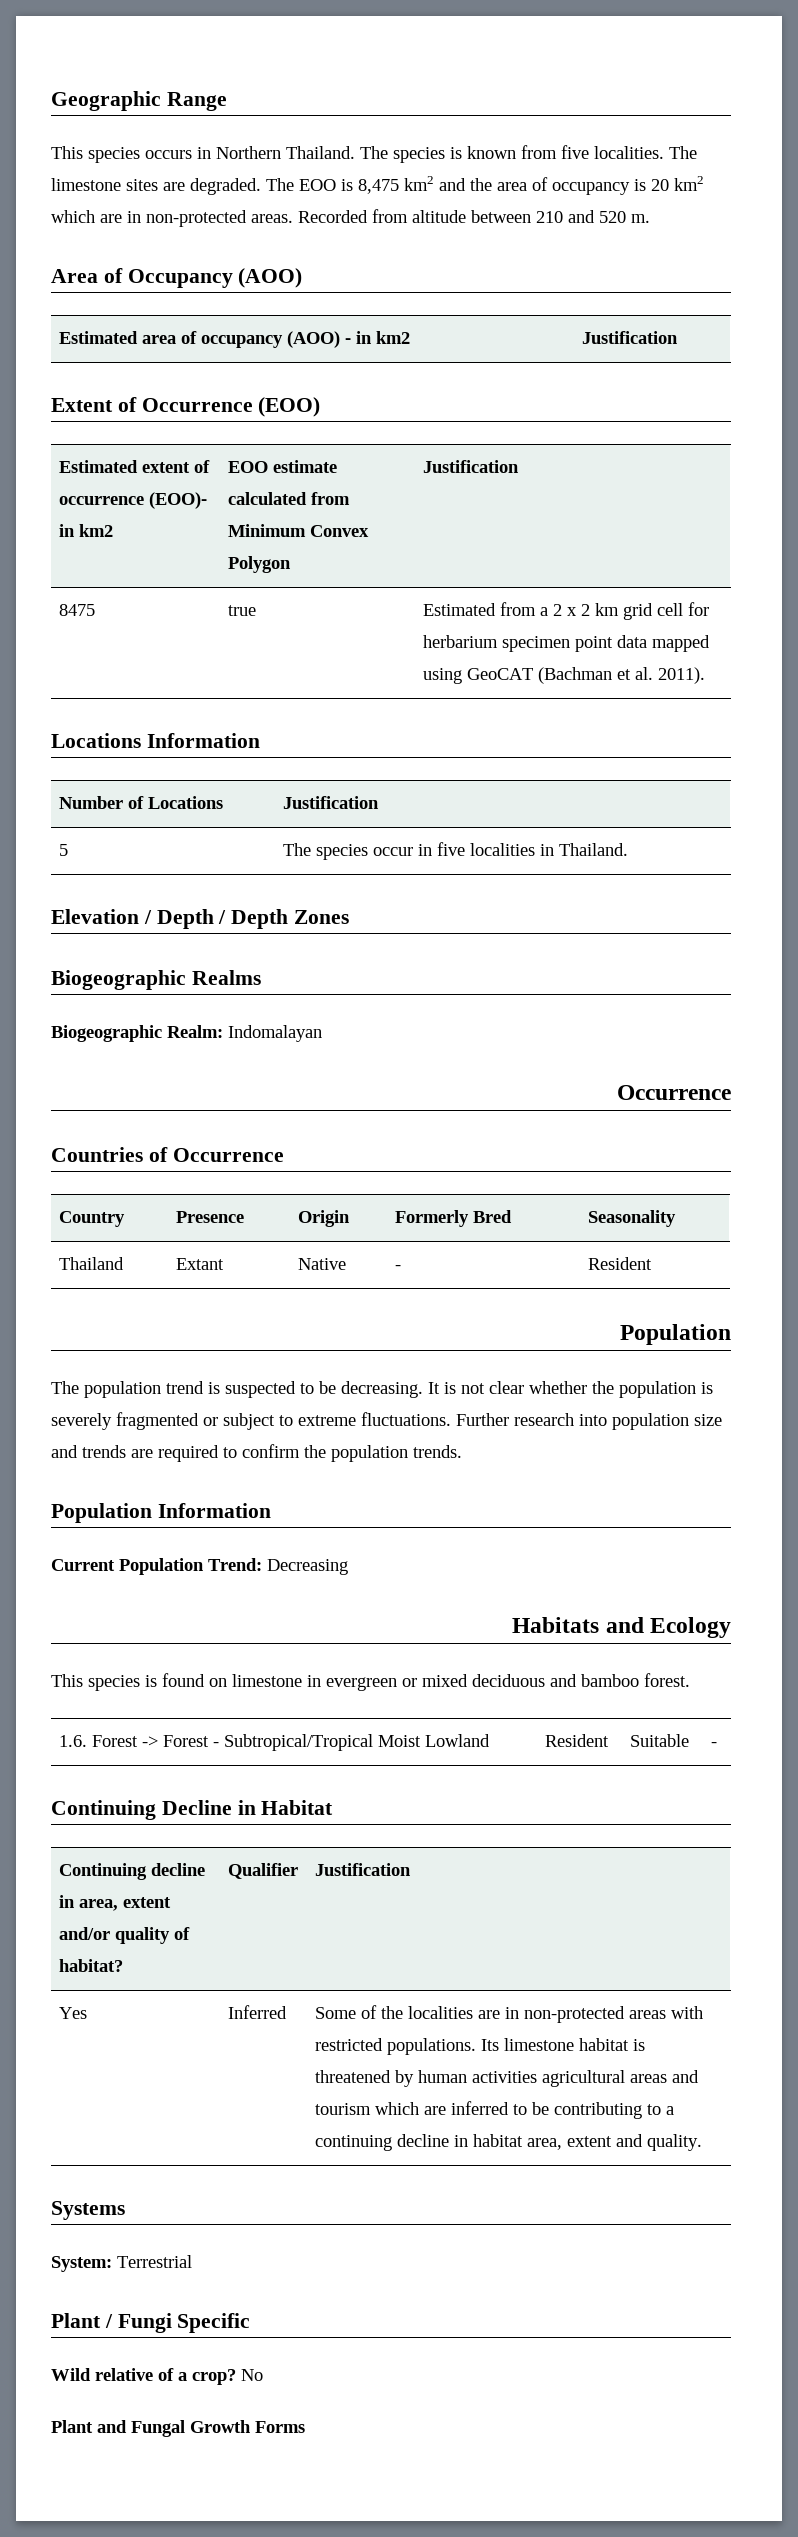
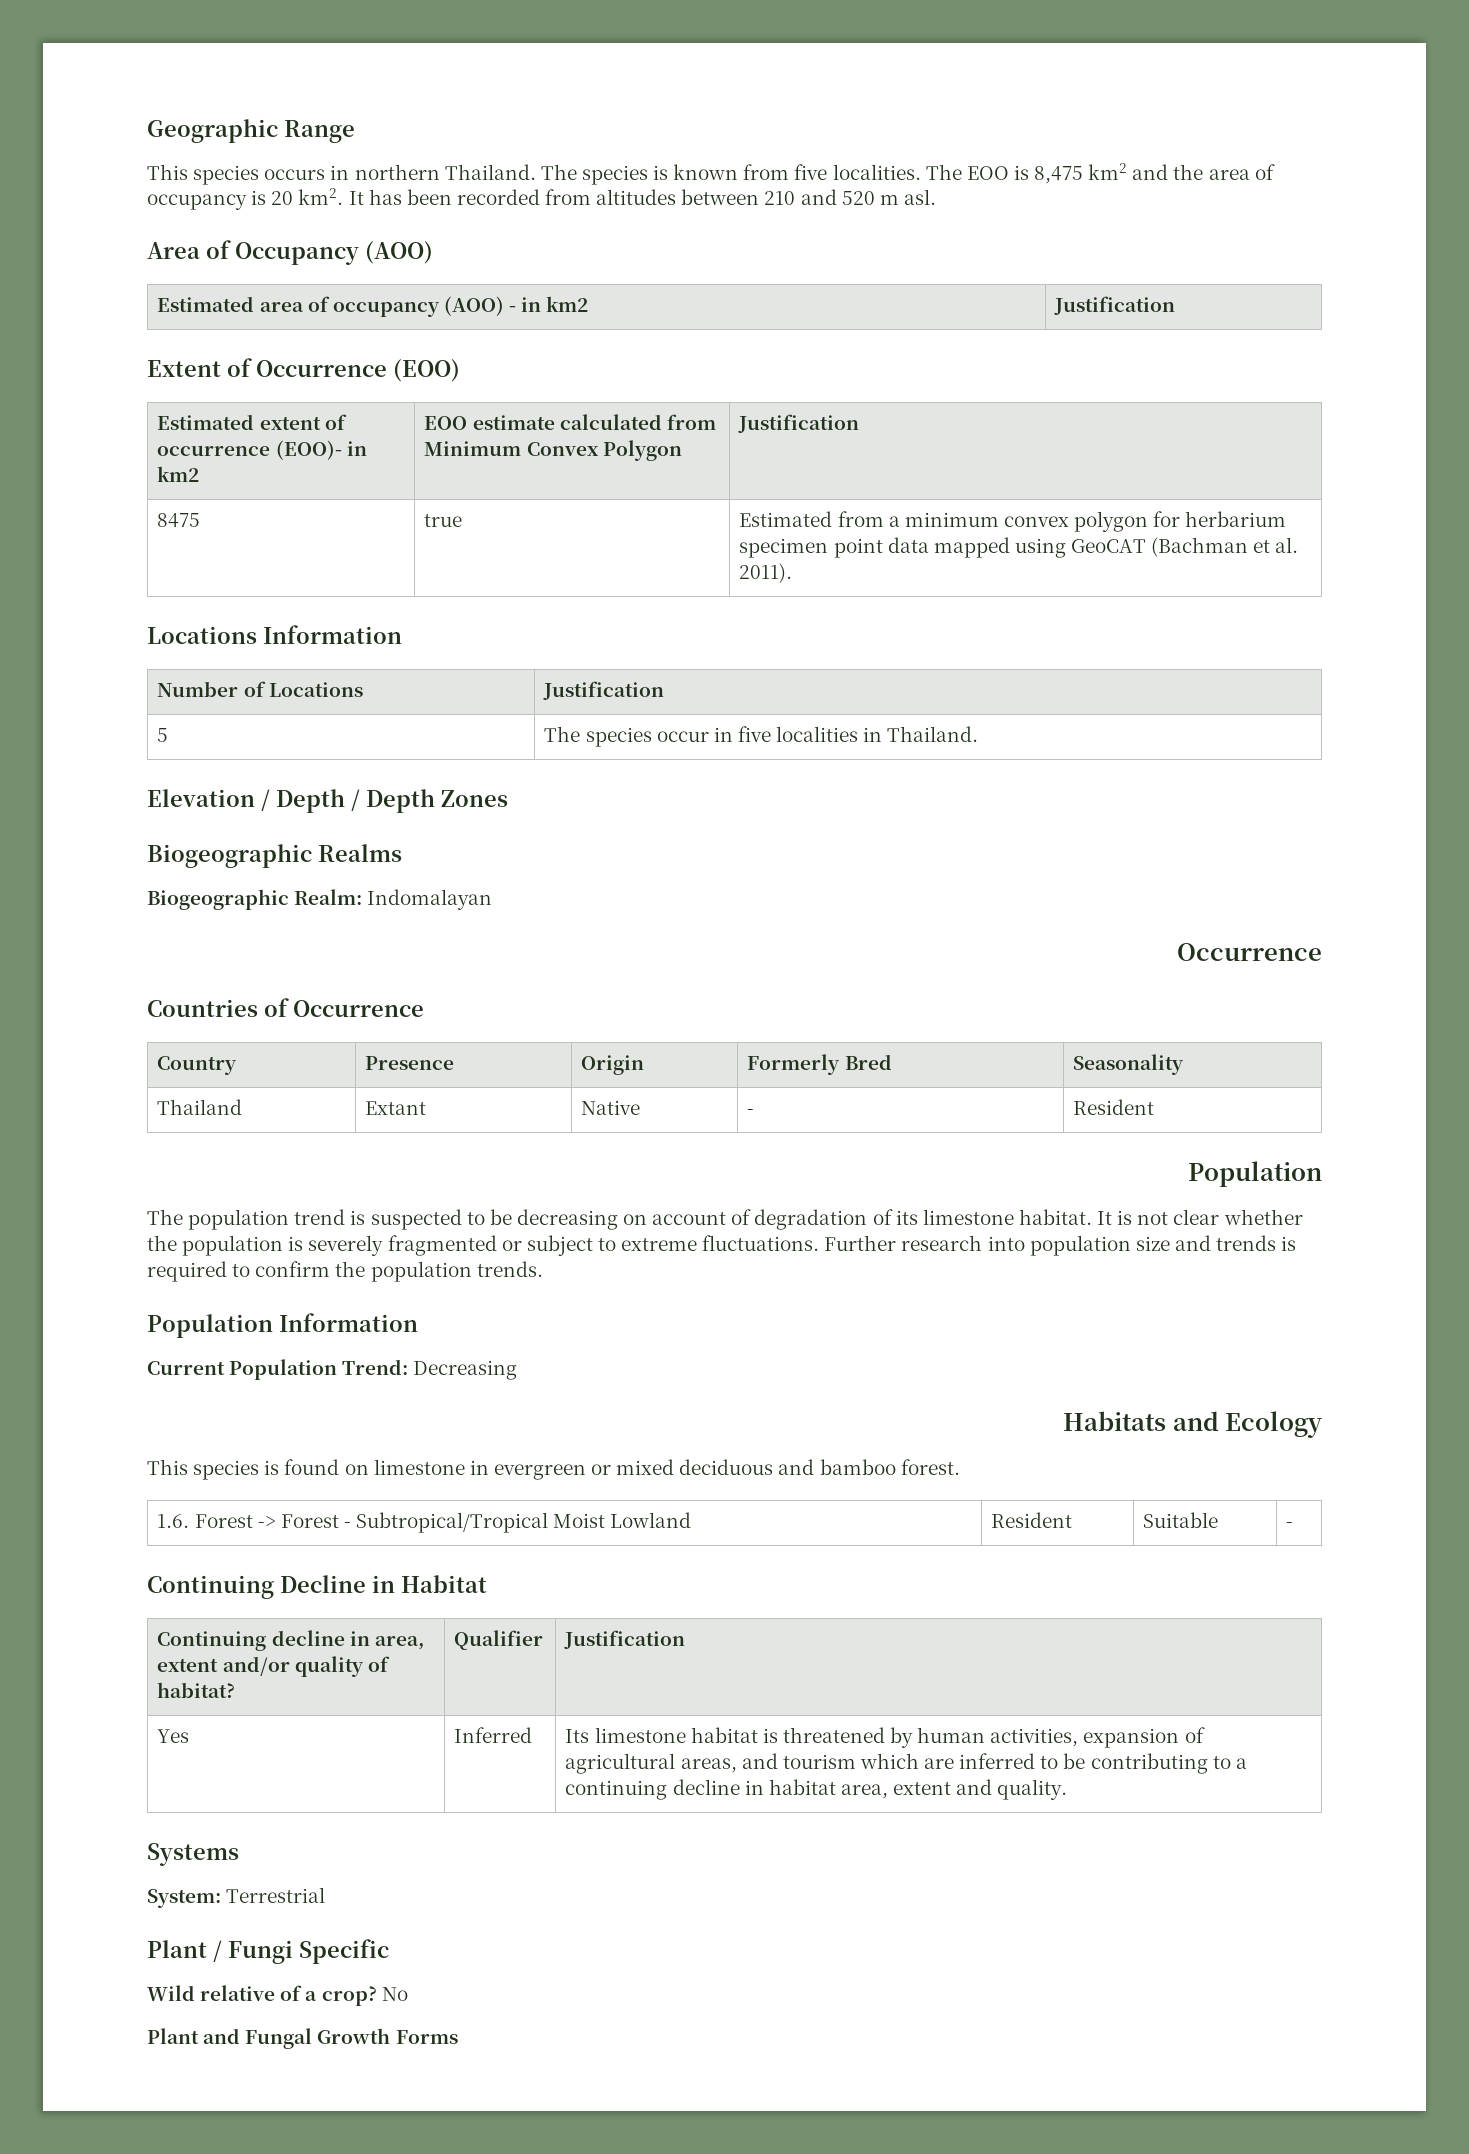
[216,146,281,159] Northern -> [354,164,440,180] northern
[51,178,294,195] limestone sites are degraded. The -> (962, 172) none
[674,176,704,191] [51,209,466,227] km2 which are in non-protected areas. Recorded from altitude -> [298,188,677,205] km2. It has been recorded from altitudes
[631,214,650,223] m. -> [879,189,936,205] m asl.
[552,603,683,620] 2 x 2 km grid cell -> [904,511,1149,532] minimum convex polygon
[341,1381,423,1398] decreasing. -> [516,1209,1092,1230] decreasing on account of degradation of its limestone habitat.
[131,1449,153,1458] are -> [1281,1236,1297,1251] is
[314,2005,703,2023] [314,2038,476,2055] Some of the localities are in non-protected areas with restricted populations. -> (533, 1735) none
[471,2070,667,2087] activities agricultural areas -> [990,1727,1205,1748] [565,1753,737,1774] activities, expansion of agricultural areas,

